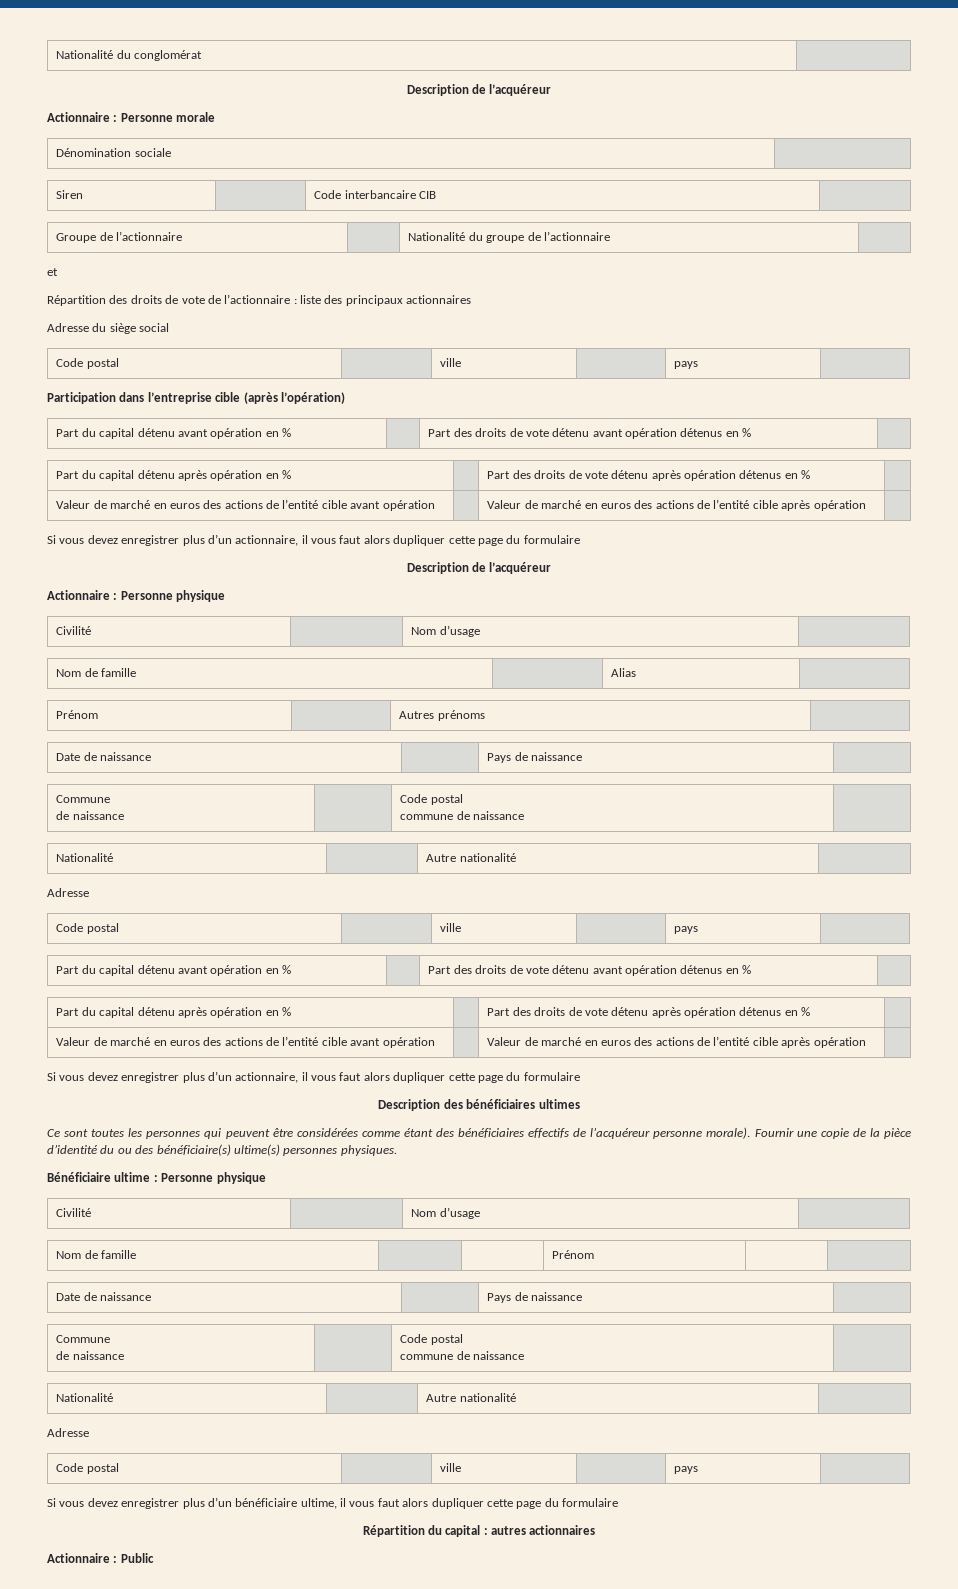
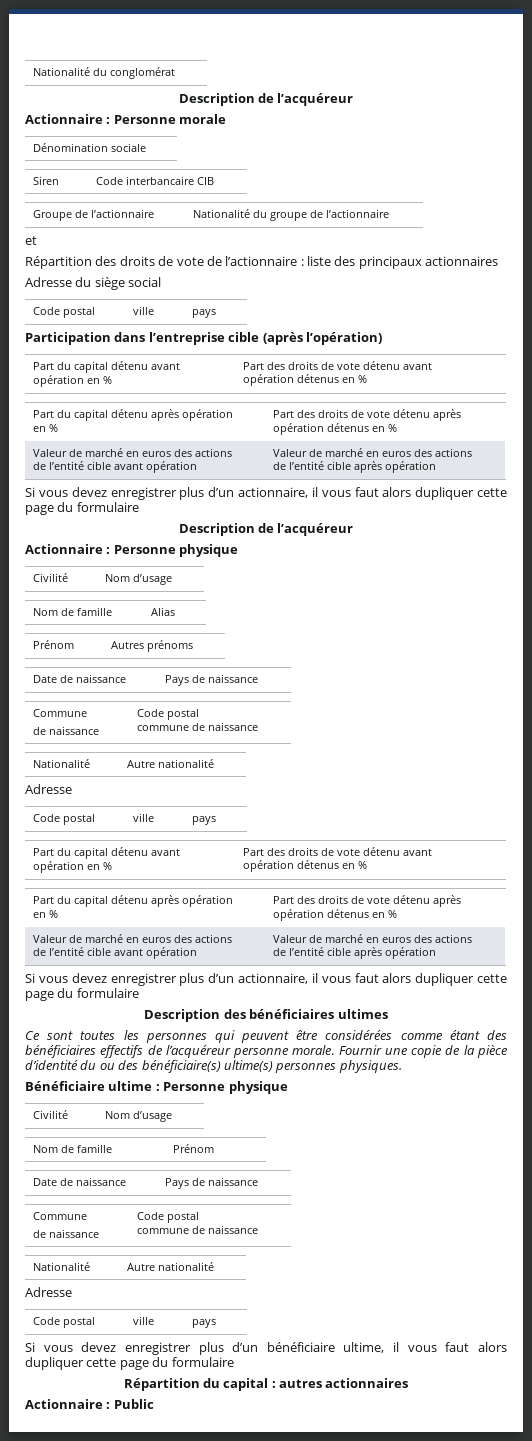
[706,1127,751,1139] morale). -> [292,1045,335,1055] morale.

